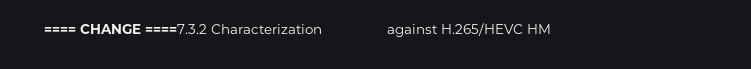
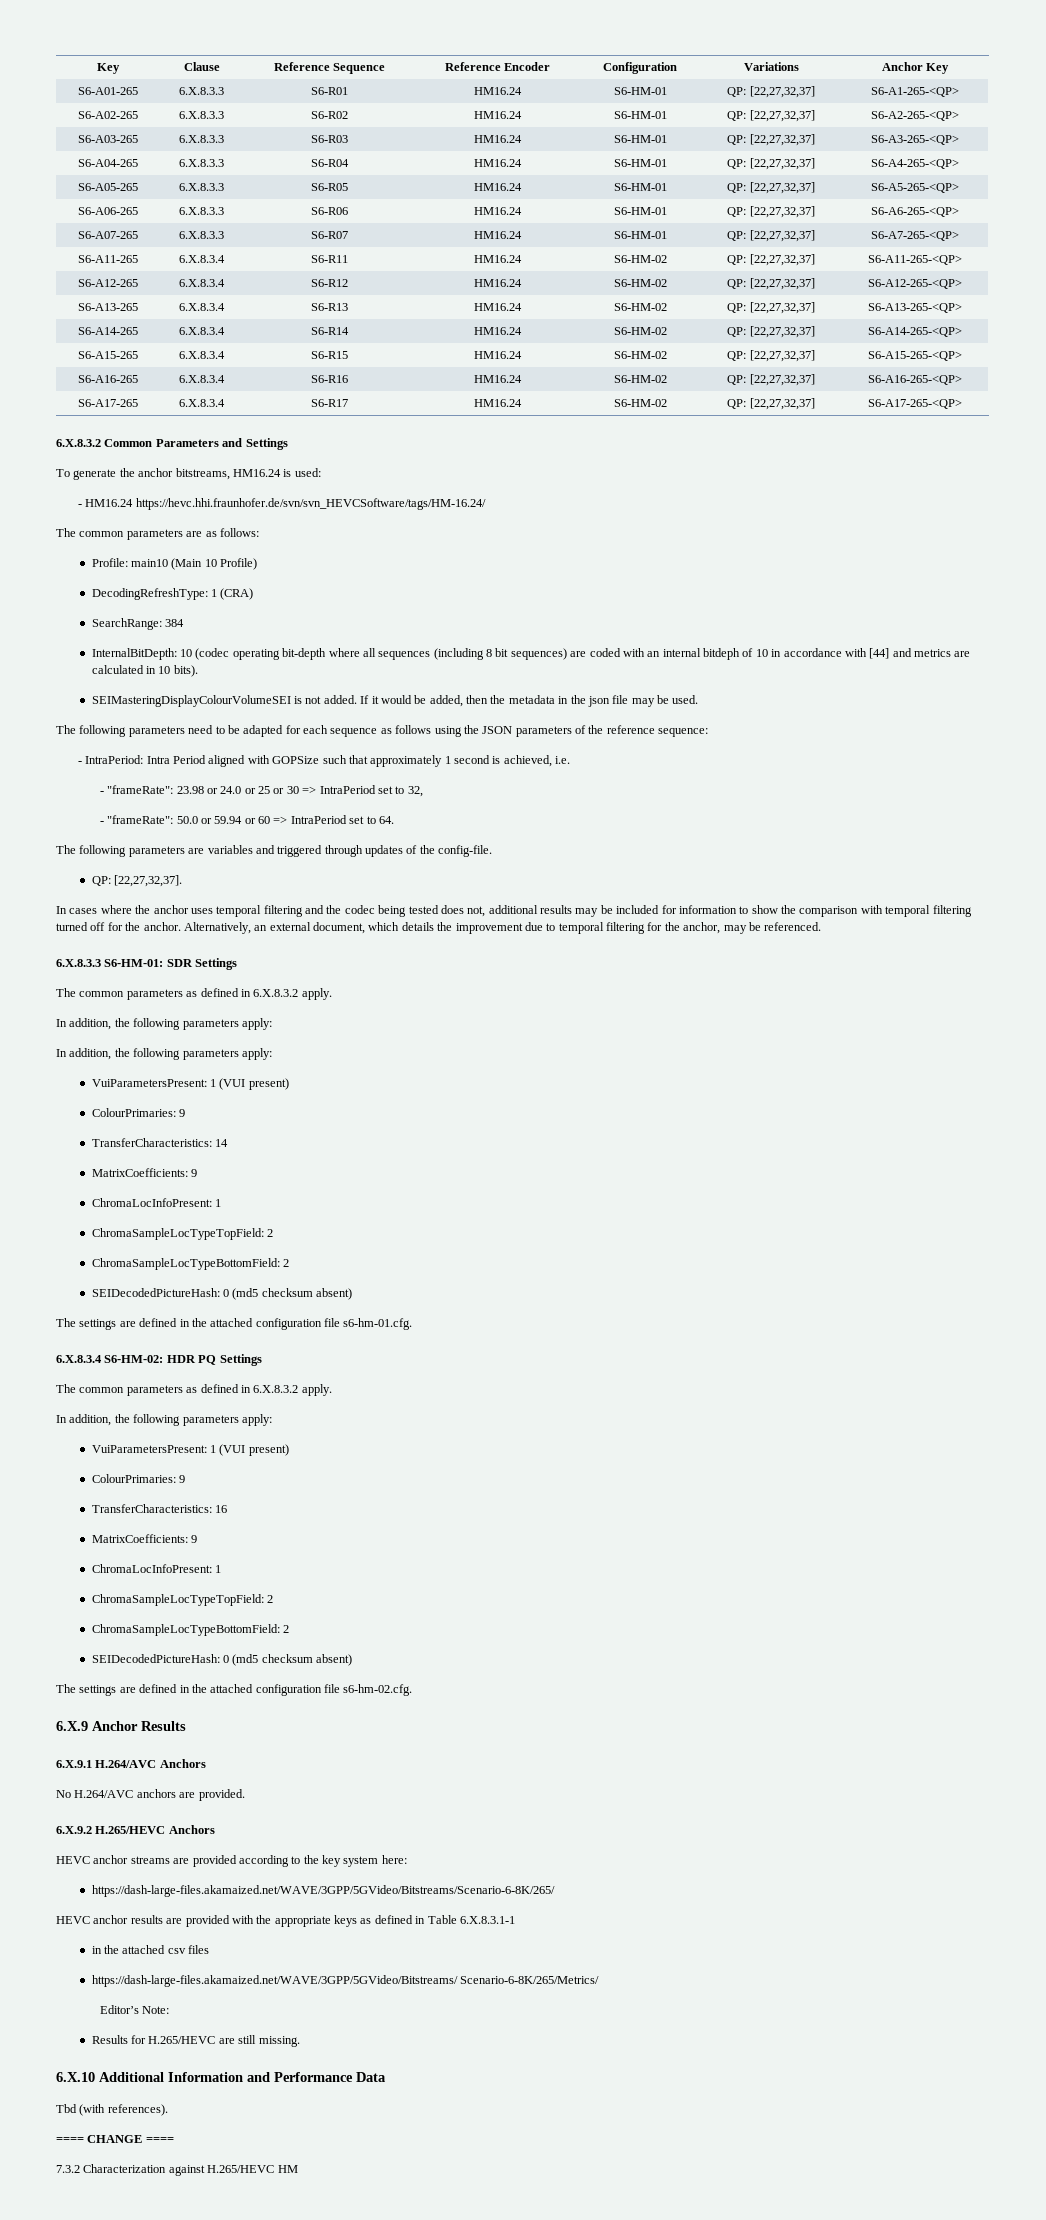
[44,24,207,34] ==== CHANGE ====7.3.2 -> [97,63,120,74] [183,62,220,71] [273,62,386,74] [444,62,551,71] [603,62,677,74] [743,62,799,71] [881,62,950,74] [78,87,138,95] [179,87,224,95] [311,87,348,95] [474,87,522,95] [613,87,667,95] [727,86,815,98] [871,87,959,97] [78,111,138,119] [179,111,224,119] [311,111,348,119] [474,111,522,119] [613,111,667,119] [727,110,815,122] [871,111,959,121] [78,135,138,143] [179,135,224,143] [311,135,348,143] [474,135,522,143] [613,135,667,143] [727,134,815,146] [871,135,959,145] [78,159,138,167] [179,159,224,167] [311,159,349,167] [474,159,522,167] [613,159,667,167] [727,158,815,170] [871,159,959,169] [78,183,138,191] [179,183,224,191] [311,183,348,191] [474,183,522,191] [613,183,667,191] [727,182,815,194] [871,183,959,193] [78,207,138,215] [179,207,224,215] [311,207,348,215] [474,207,522,215] [613,207,667,215] [727,206,815,218] [871,207,959,217] [78,231,138,239] [179,231,224,239] [311,231,348,239] [474,231,522,239] [613,231,667,239] [727,230,815,242] [871,231,959,241] [78,255,138,263] [179,255,225,263] [311,255,348,263] [474,255,522,263] [613,255,667,263] [727,254,815,266] [868,255,962,265] [78,279,138,287] [179,279,225,287] [311,279,348,287] [474,279,522,287] [613,279,667,287] [727,278,815,290] [868,279,962,289] [78,303,138,311] [179,303,225,311] [311,303,348,311] [474,303,522,311] [613,303,667,311] [727,302,815,314] [868,303,962,313] [78,327,138,335] [179,327,225,335] [311,327,349,335] [474,327,522,335] [613,327,667,335] [727,326,815,338] [868,327,962,337] [78,351,138,359] [179,351,225,359] [311,351,348,359] [474,351,522,359] [613,351,667,359] [727,350,815,362] [868,351,962,361] [78,375,138,383] [179,375,225,383] [311,375,348,383] [474,375,522,383] [613,375,667,383] [727,374,815,386] [868,375,962,385] [78,399,138,407] [179,399,225,407] [311,399,348,407] [474,399,522,407] [613,399,667,407] [727,398,815,410] [868,399,962,409] [56,438,288,450] [56,468,321,480] [77,498,486,510] [56,528,259,540] [91,558,258,570] [91,588,254,600] [91,618,185,630] [91,648,971,660] [91,665,198,677] [91,695,699,707] [56,725,709,737] [77,755,571,767] [99,785,423,797] [99,815,394,824] [56,845,493,857] [91,875,183,887] [56,905,972,917] [56,922,822,934] [56,958,238,970] [56,988,332,1000] [56,1018,272,1030] [56,1048,272,1060] [91,1078,289,1090] [91,1108,186,1117] [91,1138,229,1147] [91,1168,198,1177] [91,1198,222,1207] [91,1228,274,1240] [91,1258,290,1270] [91,1288,353,1300] [56,1318,413,1330] [56,1354,262,1366] [56,1384,332,1396] [56,1414,272,1426] [91,1444,289,1456] [91,1474,186,1483] [91,1504,228,1513] [91,1534,198,1543] [91,1564,222,1573] [91,1594,274,1606] [91,1624,290,1636] [91,1654,353,1666] [56,1684,413,1696] [56,1721,186,1731] [56,1759,206,1768] [56,1789,245,1801] [56,1825,215,1834] [56,1855,407,1867] [91,1885,555,1897] [56,1915,515,1927] [91,1945,210,1954] [91,1975,600,1987] [99,2005,170,2014] [91,2035,300,2047] [56,2072,386,2082] [56,2104,168,2116] [56,2135,174,2143] [56,2165,80,2173] Key | Clause | Reference Sequence | Reference Encoder | Configuration | Variations | Anchor Key // S6-A01-265 | 6.X.8.3.3 | S6-R01 | HM16.24 | S6-HM-01 | QP: [22,27,32,37] | S6-A1-265-<QP> // S6-A02-265 | 6.X.8.3.3 | S6-R02 | HM16.24 | S6-HM-01 | QP: [22,27,32,37] | S6-A2-265-<QP> // S6-A03-265 | 6.X.8.3.3 | S6-R03 | HM16.24 | S6-HM-01 | QP: [22,27,32,37] | S6-A3-265-<QP> // S6-A04-265 | 6.X.8.3.3 | S6-R04 | HM16.24 | S6-HM-01 | QP: [22,27,32,37] | S6-A4-265-<QP> // S6-A05-265 | 6.X.8.3.3 | S6-R05 | HM16.24 | S6-HM-01 | QP: [22,27,32,37] | S6-A5-265-<QP> // S6-A06-265 | 6.X.8.3.3 | S6-R06 | HM16.24 | S6-HM-01 | QP: [22,27,32,37] | S6-A6-265-<QP> // S6-A07-265 | 6.X.8.3.3 | S6-R07 | HM16.24 | S6-HM-01 | QP: [22,27,32,37] | S6-A7-265-<QP> // S6-A11-265 | 6.X.8.3.4 | S6-R11 | HM16.24 | S6-HM-02 | QP: [22,27,32,37] | S6-A11-265-<QP> // S6-A12-265 | 6.X.8.3.4 | S6-R12 | HM16.24 | S6-HM-02 | QP: [22,27,32,37] | S6-A12-265-<QP> // S6-A13-265 | 6.X.8.3.4 | S6-R13 | HM16.24 | S6-HM-02 | QP: [22,27,32,37] | S6-A13-265-<QP> // S6-A14-265 | 6.X.8.3.4 | S6-R14 | HM16.24 | S6-HM-02 | QP: [22,27,32,37] | S6-A14-265-<QP> // S6-A15-265 | 6.X.8.3.4 | S6-R15 | HM16.24 | S6-HM-02 | QP: [22,27,32,37] | S6-A15-265-<QP> // S6-A16-265 | 6.X.8.3.4 | S6-R16 | HM16.24 | S6-HM-02 | QP: [22,27,32,37] | S6-A16-265-<QP> // S6-A17-265 | 6.X.8.3.4 | S6-R17 | HM16.24 | S6-HM-02 | QP: [22,27,32,37] | S6-A17-265-<QP> // 6.X.8.3.2 Common Parameters and Settings // To generate the anchor bitstreams, HM16.24 is used: // - HM16.24 https://hevc.hhi.fraunhofer.de/svn/svn_HEVCSoftware/tags/HM-16.24/ // The common parameters are as follows: // Profile: main10 (Main 10 Profile) // DecodingRefreshType: 1 (CRA) // SearchRange: 384 // InternalBitDepth: 10 (codec operating bit-depth where all sequences (including 8 bit sequences) are coded with an internal bitdeph of 10 in accordance with [44] and metrics are calculated in 10 bits). // SEIMasteringDisplayColourVolumeSEI is not added. If it would be added, then the metadata in the json file may be used. // The following parameters need to be adapted for each sequence as follows using the JSON parameters of the reference sequence: // - IntraPeriod: Intra Period aligned with GOPSize such that approximately 1 second is achieved, i.e. // - "frameRate": 23.98 or 24.0 or 25 or 30 => IntraPeriod set to 32, // - "frameRate": 50.0 or 59.94 or 60 => IntraPeriod set to 64. // The following parameters are variables and triggered through updates of the config-file. // QP: [22,27,32,37]. // In cases where the anchor uses temporal filtering and the codec being tested does not, additional results may be included for information to show the comparison with temporal filtering turned off for the anchor. Alternatively, an external document, which details the improvement due to temporal filtering for the anchor, may be referenced. // 6.X.8.3.3 S6-HM-01: SDR Settings // The common parameters as defined in 6.X.8.3.2 apply. // In addition, the following parameters apply: // In addition, the following parameters apply: // VuiParametersPresent: 1 (VUI present) // ColourPrimaries: 9 // TransferCharacteristics: 14 // MatrixCoefficients: 9 // ChromaLocInfoPresent: 1 // ChromaSampleLocTypeTopField: 2 // ChromaSampleLocTypeBottomField: 2 // SEIDecodedPictureHash: 0 (md5 checksum absent) // The settings are defined in the attached configuration file s6-hm-01.cfg. // 6.X.8.3.4 S6-HM-02: HDR PQ Settings // The common parameters as defined in 6.X.8.3.2 apply. // In addition, the following parameters apply: // VuiParametersPresent: 1 (VUI present) // ColourPrimaries: 9 // TransferCharacteristics: 16 // MatrixCoefficients: 9 // ChromaLocInfoPresent: 1 // ChromaSampleLocTypeTopField: 2 // ChromaSampleLocTypeBottomField: 2 // SEIDecodedPictureHash: 0 (md5 checksum absent) // The settings are defined in the attached configuration file s6-hm-02.cfg. // 6.X.9 Anchor Results // 6.X.9.1 H.264/AVC Anchors // No H.264/AVC anchors are provided. // 6.X.9.2 H.265/HEVC Anchors // HEVC anchor streams are provided according to the key system here: // https://dash-large-files.akamaized.net/WAVE/3GPP/5GVideo/Bitstreams/Scenario-6-8K/265/ // HEVC anchor results are provided with the appropriate keys as defined in Table 6.X.8.3.1-1 // in the attached csv files // https://dash-large-files.akamaized.net/WAVE/3GPP/5GVideo/Bitstreams/ Scenario-6-8K/265/Metrics/ // Editor’s Note: // Results for H.265/HEVC are still missing. // 6.X.10 Additional Information and Performance Data // Tbd (with references). // ==== CHANGE ==== // 7.3.2

